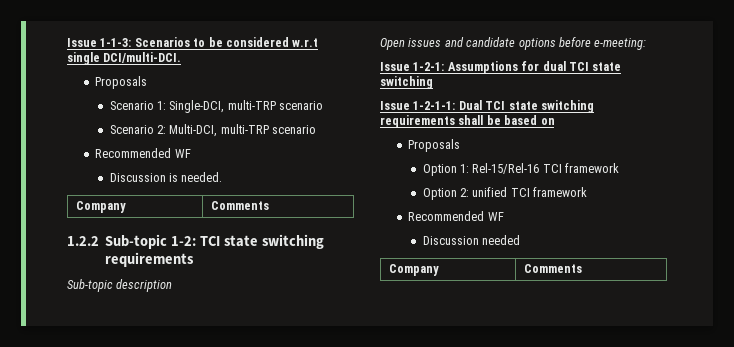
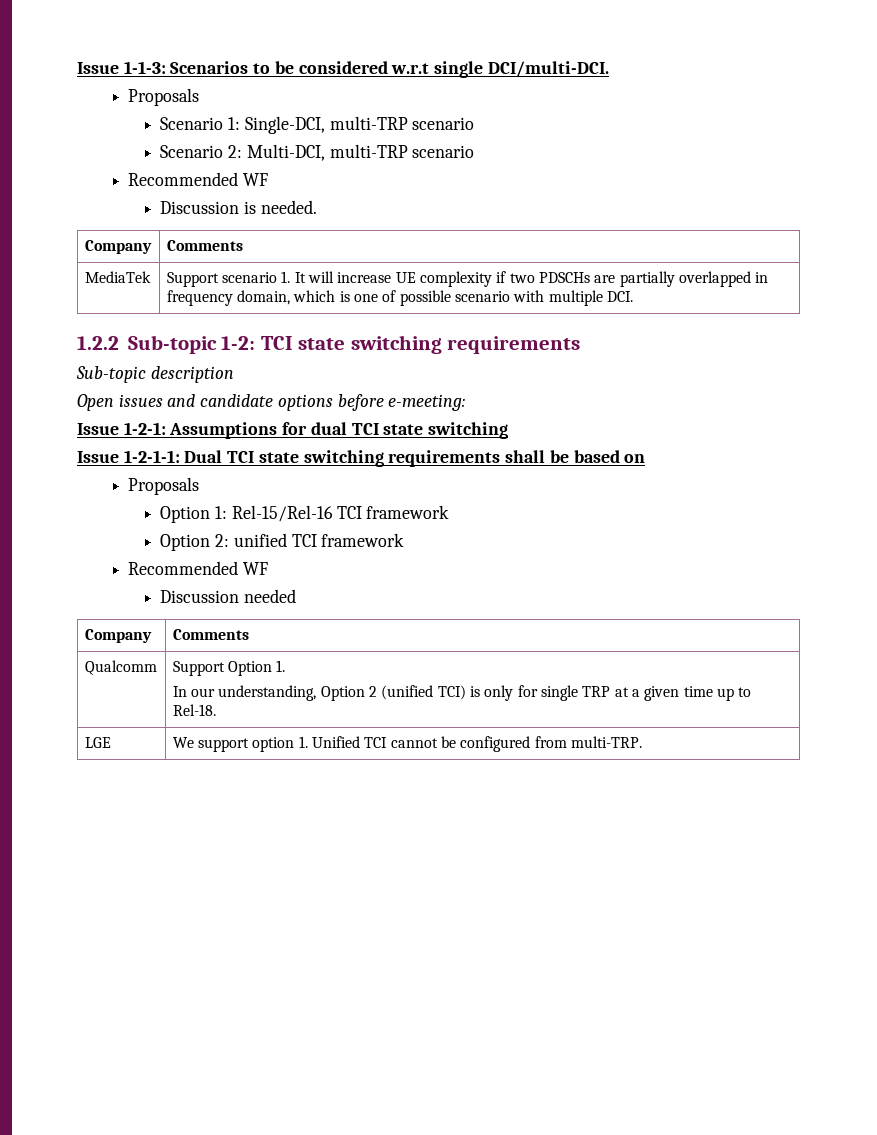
(269, 205) none -> [84,271,151,283] [166,271,769,287] [166,290,633,306] // MediaTek | Support scenario 1. It will increase UE complexity if two PDSCHs are partially overlapped in frequency domain, which is one of possible scenario with multiple DCI.
(582, 268) none -> [84,660,157,675] [172,660,286,676] [172,685,752,701] [172,704,216,716] [84,737,111,748] [172,736,642,752] // Qualcomm | Support Option 1. // In our understanding, Option 2 (unified TCI) is only for single TRP at a given time up to Rel-18. // LGE | We support option 1. Unified TCI cannot be configured from multi-TRP.

